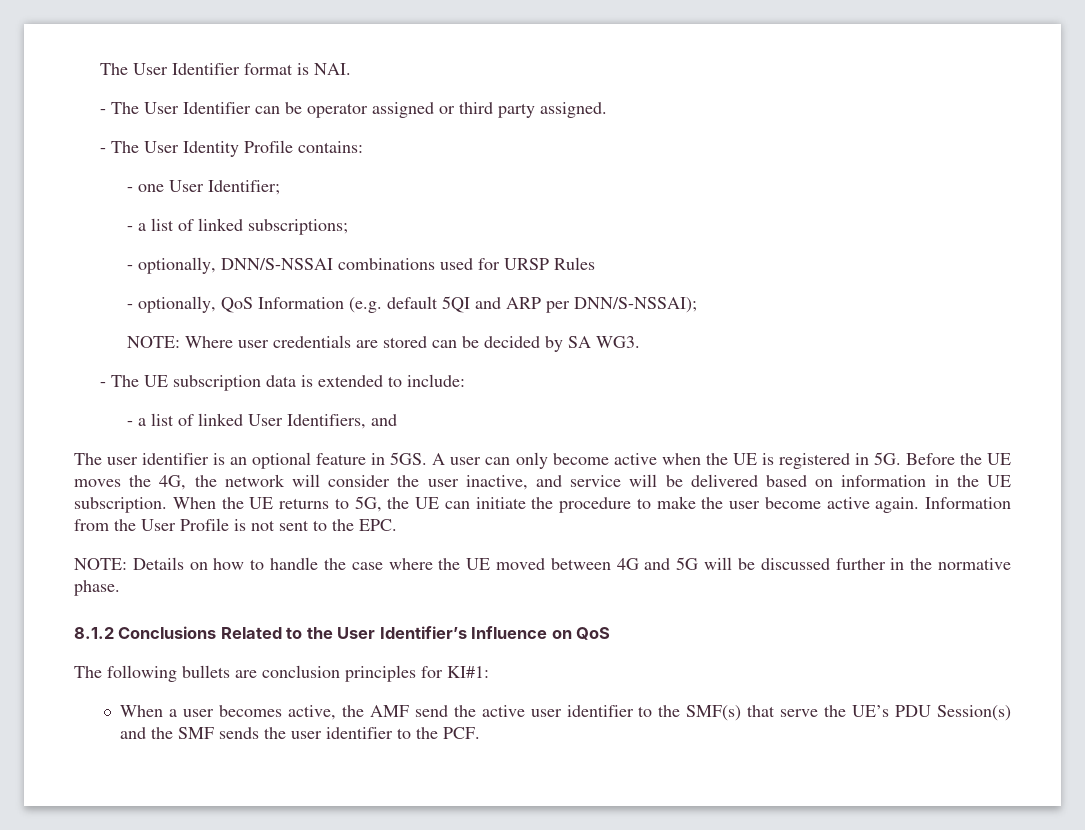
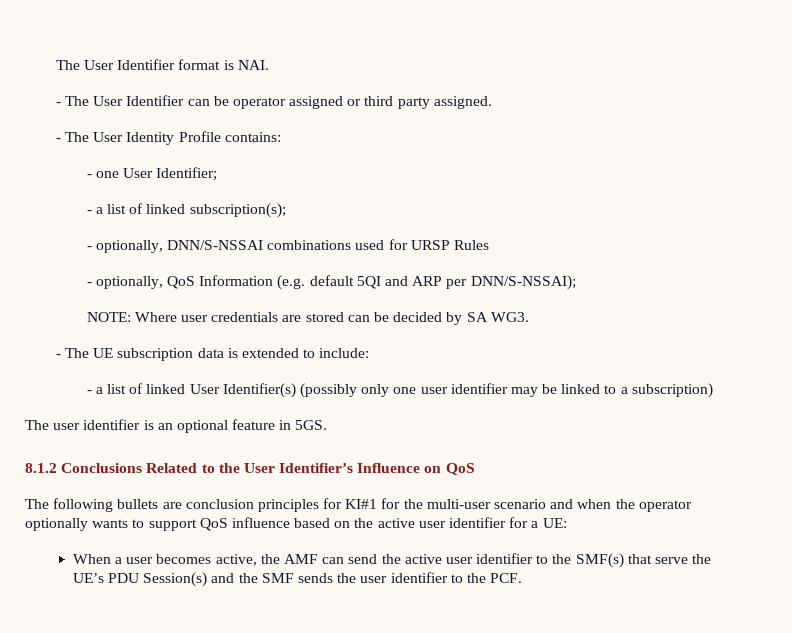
[247,219,348,235] subscriptions; -> [189,203,286,218] subscription(s);
[286,414,397,429] Identifiers, and -> [222,383,713,398] Identifier(s) (possibly only one user identifier may be linked to a subscription)
[432,452,1011,469] [74,474,1012,490] [74,496,1011,513] [74,518,397,531] [74,557,1012,570] [74,580,120,596] A user can only become active when the UE is registered in 5G. Before the UE moves the 4G, the network will consider the user inactive, and service will be delivered based on information in the UE subscription. When the UE returns to 5G, the UE can initiate the procedure to make the user become active again. Information from the User Profile is not sent to the EPC. // NOTE: Details on how to handle the case where the UE moved between 4G and 5G will be discussed further in the normative phase. -> (328, 425) none
[447,666,489,678] KI#1: -> [345,498,692,512] [25,517,567,531] KI#1 for the multi-user scenario and when the operator optionally wants to support QoS influence based on the active user identifier for a UE:
(409, 711) none -> [322,557,345,564] can

